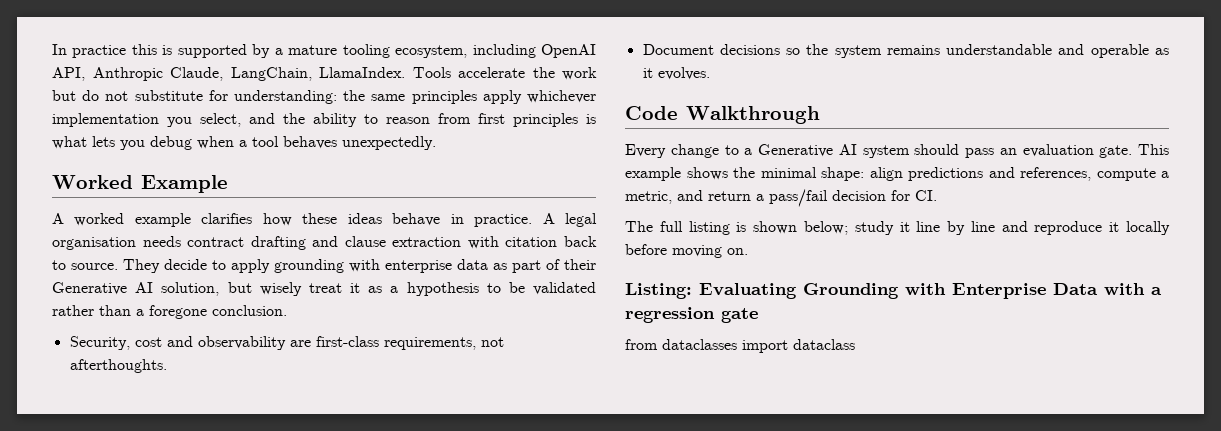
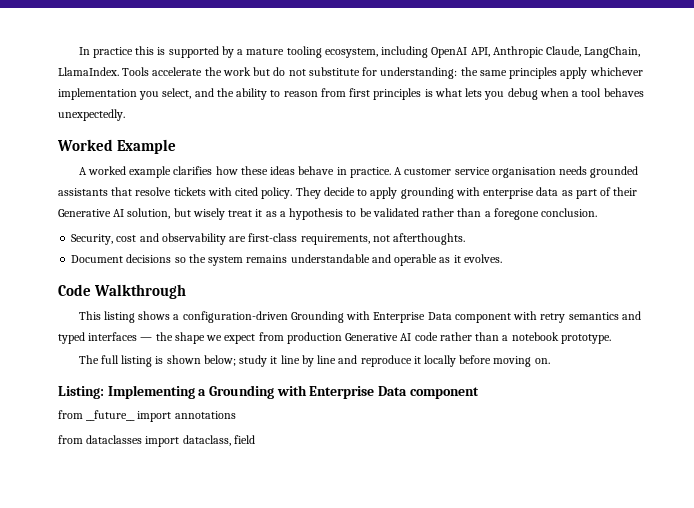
[564,213,597,227] [52,236,597,250] [52,260,118,270] legal organisation needs contract drafting and clause extraction with citation back to source. -> [404,166,639,178] [58,187,293,199] customer service organisation needs grounded assistants that resolve tickets with cited policy.
[625,144,1169,158] [625,167,1169,181] [625,189,937,207] Every change to a Generative AI system should pass an evaluation gate. This example shows the minimal shape: align predictions and references, compute a metric, and return a pass/fail decision for CI. -> [78,311,641,323] [58,332,611,344] This listing shows a configuration-driven Grounding with Enterprise Data component with retry semantics and typed interfaces — the shape we expect from production Generative AI code rather than a notebook prototype.
[699,283,1162,299] [625,307,758,323] Evaluating Grounding with Enterprise Data with a regression gate -> [107,385,479,399] [58,410,236,422] Implementing a Grounding with Enterprise Data component // from __future__ import annotations
[793,339,855,350] dataclass -> [182,435,255,446] dataclass, field

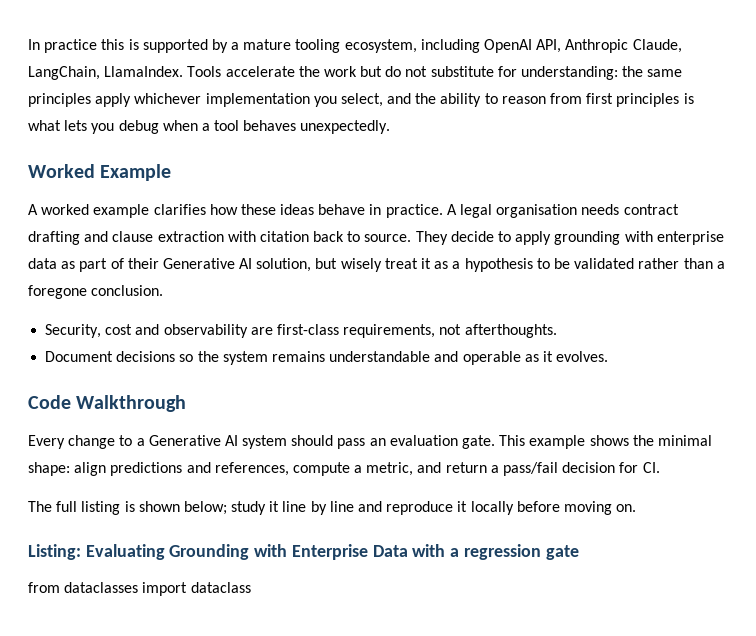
[404,166,639,178] [58,187,293,199] customer service organisation needs grounded assistants that resolve tickets with cited policy. -> [460,204,679,218] [28,231,412,245] legal organisation needs contract drafting and clause extraction with citation back to source.
[78,311,641,323] [58,332,611,344] This listing shows a configuration-driven Grounding with Enterprise Data component with retry semantics and typed interfaces — the shape we expect from production Generative AI code rather than a notebook prototype. -> [28,435,712,449] [28,462,660,476] Every change to a Generative AI system should pass an evaluation gate. This example shows the minimal shape: align predictions and references, compute a metric, and return a pass/fail decision for CI.
[107,385,479,399] [58,410,236,422] Implementing a Grounding with Enterprise Data component // from __future__ import annotations -> [85,544,579,560] Evaluating Grounding with Enterprise Data with a regression gate
[182,435,255,446] dataclass, field -> [190,582,251,593] dataclass

